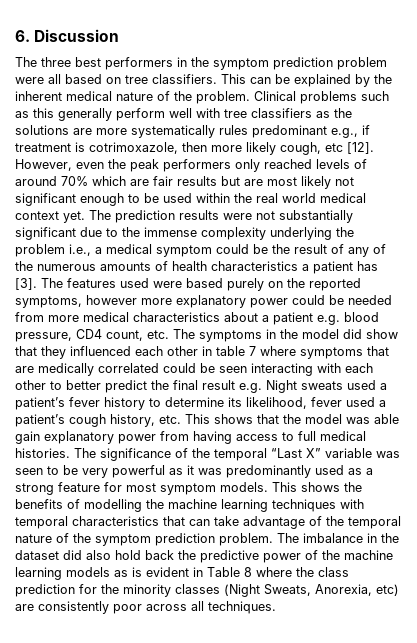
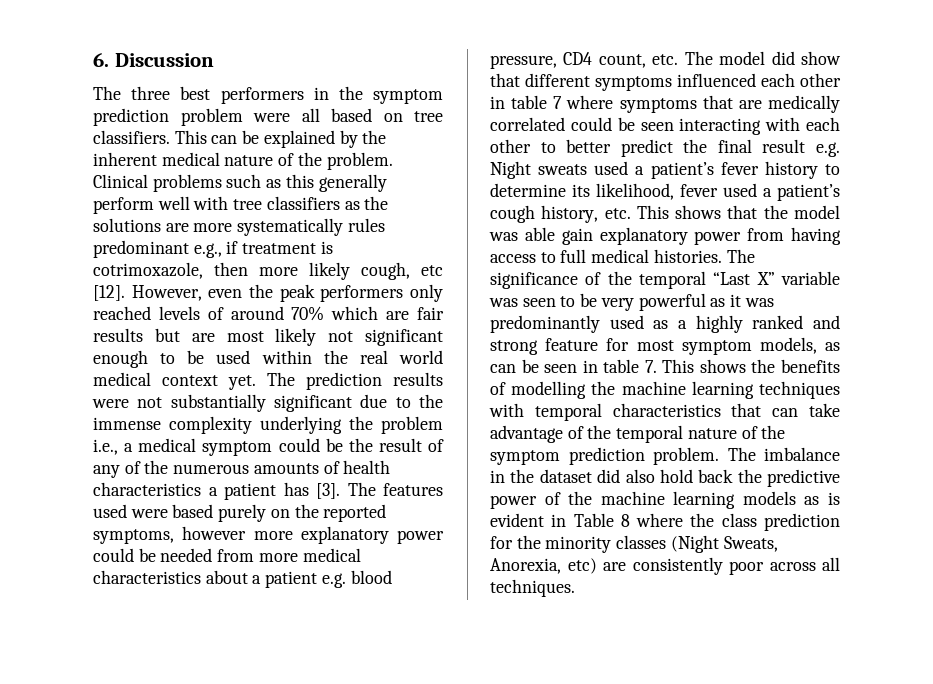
[199,329,298,342] symptoms in the -> (713, 58) none
[41,346,66,359] they -> [525,73,672,91] different symptoms
(373, 471) none -> [695,315,840,333] highly ranked and
[220,482,268,492] models. -> [759,337,840,354] [490,359,657,373] models, as can be seen in table 7.

